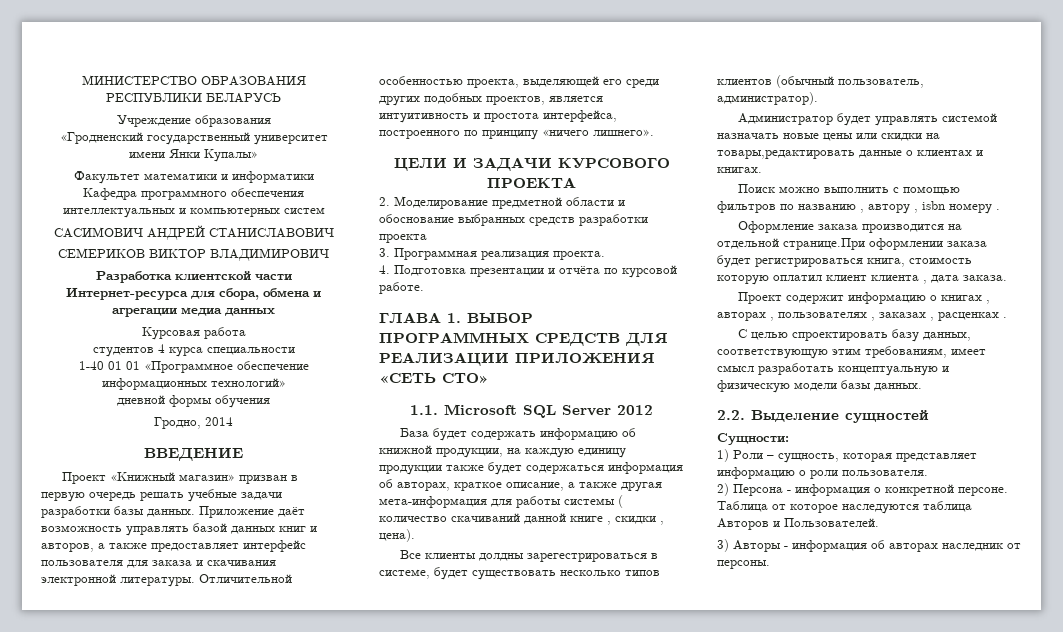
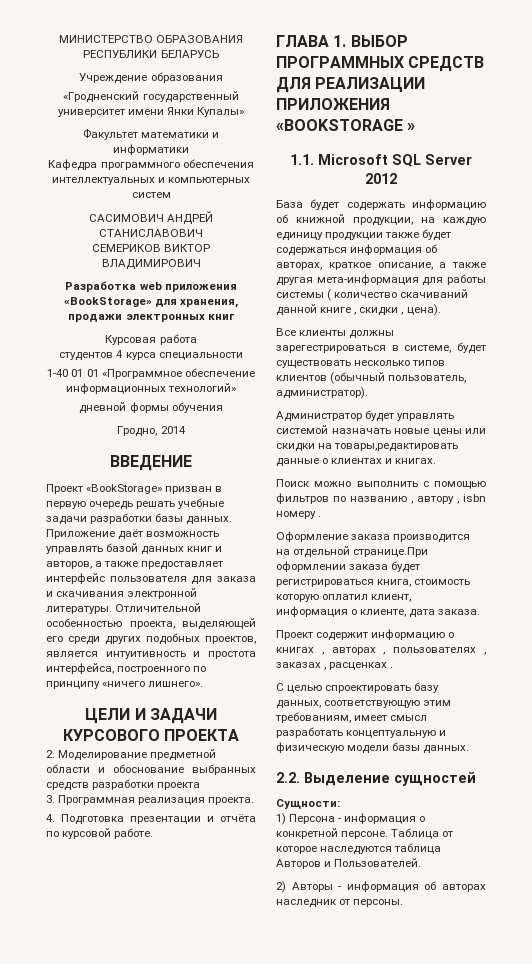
[174,271,292,280] [66,287,321,300] [112,307,275,317] клиентской части Интернет-ресурса для сбора, обмена и агрегации медиа данных -> [139,282,237,292] [63,297,239,308] [68,314,235,322] web приложения «BookStorage» для хранения, продажи электронных книг
[110,472,236,481] «Книжный магазин» -> [86,484,163,494] «BookStorage»
[379,372,489,384] «СЕТЬ СТО» -> [276,119,416,131] «BOOKSTORAGE »
[479,553,525,561] долдны -> [349,330,395,339] должны
[826,275,927,284] клиент клиента , -> [371,594,412,602] [276,606,407,617] клиент, информация о клиенте,
[733,450,977,463] [717,467,928,479] [717,483,729,496] Роли – сущность, которая представляет информацию о роли пользователя. // 2) -> (286, 819) none
[717,539,729,552] 3) -> [276,881,286,893] 2)

